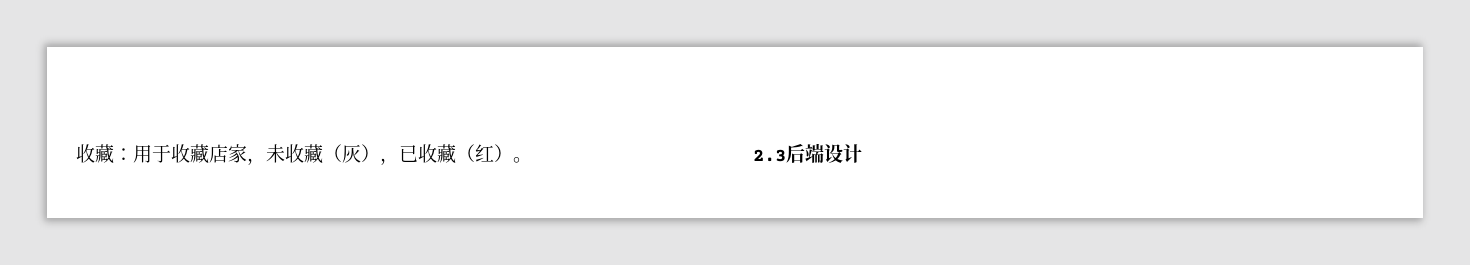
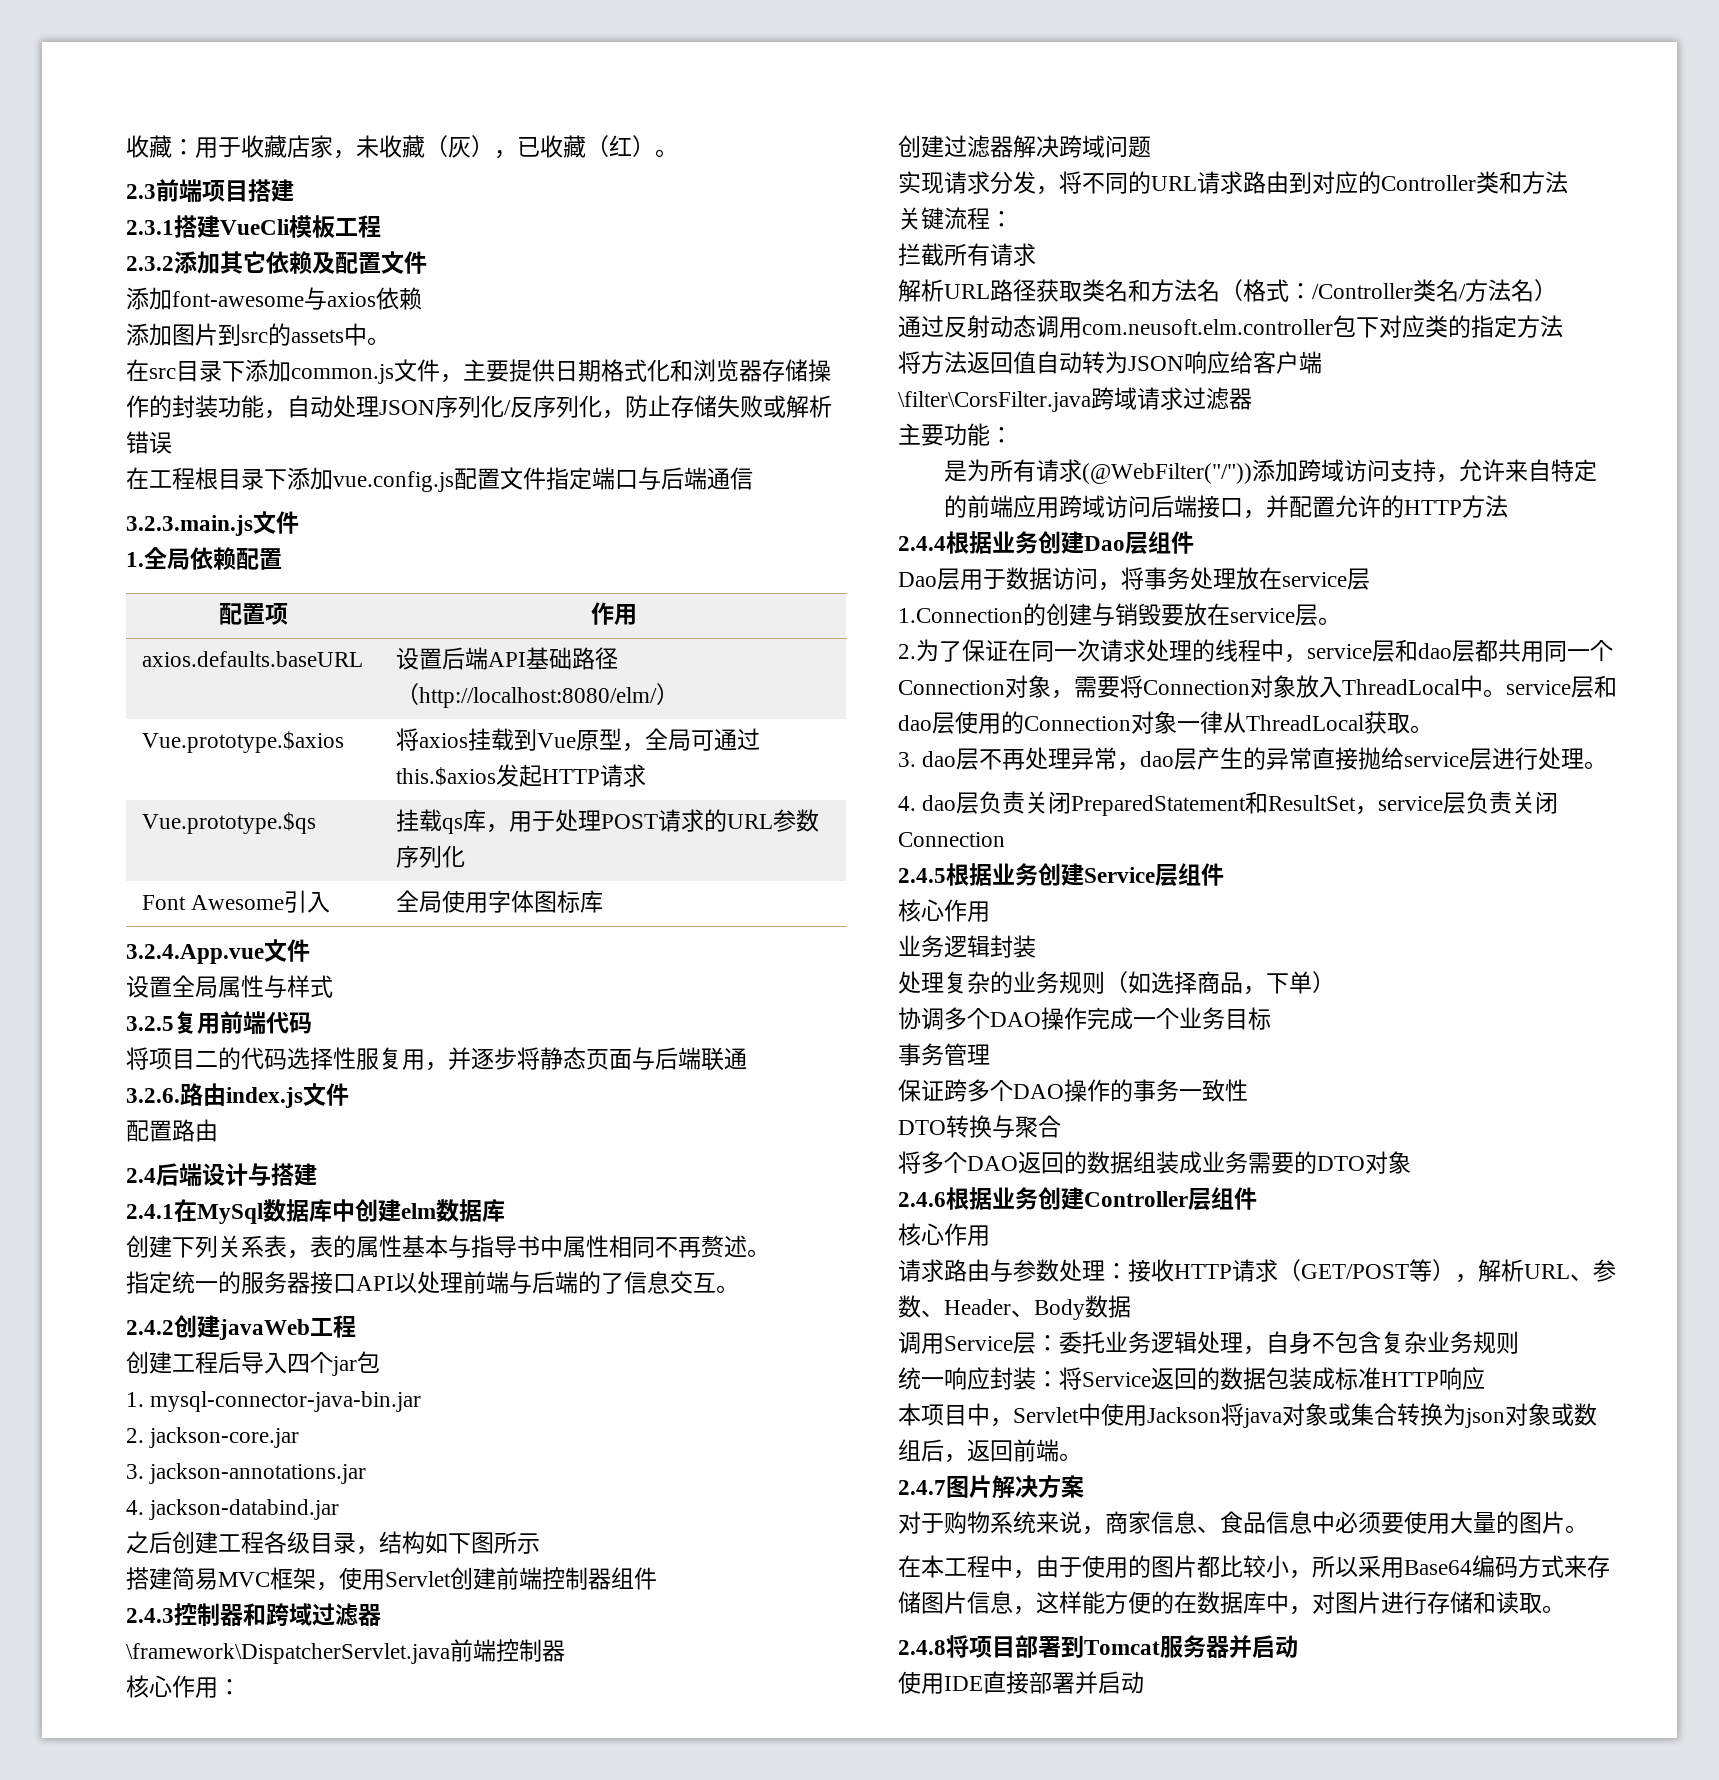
[786,143,862,163] 后端设计 -> [156,179,294,203] [126,215,381,238] [126,251,427,274] [126,287,422,310] [126,323,390,346] [126,359,831,384] [126,395,832,419] [126,431,172,454] [126,467,753,492] [126,511,299,536] [126,547,282,570] [219,603,288,625] [590,602,637,625] [142,651,364,667] [396,647,619,670] [396,683,680,708] [142,731,345,753] [396,728,761,752] [396,764,647,787] [142,812,317,834] [396,809,820,834] [396,845,466,868] [142,890,331,913] [396,890,604,913] [126,939,310,964] [126,975,333,998] [126,1011,312,1035] [126,1047,747,1071] [126,1083,349,1108] [126,1119,218,1142] [126,1163,317,1187] [126,1199,505,1224] [126,1235,770,1259] [126,1271,739,1294] [126,1315,356,1340] [126,1351,380,1376] [126,1391,422,1412] [126,1427,300,1448] [126,1463,367,1484] [126,1499,340,1520] [126,1531,540,1555] [126,1567,657,1591] [126,1603,381,1627] [126,1639,565,1664] [126,1675,241,1698] [898,135,1151,158] [898,171,1568,195] [898,207,1013,230] [898,243,1036,266] [898,279,1557,302] [898,315,1563,338] [898,351,1322,374] [898,387,1252,412] [898,423,1013,446] [943,459,1597,484] [943,495,1508,519] [898,531,1194,555] [898,567,1370,591] [898,603,1341,626] [898,639,1613,663] [898,675,1617,699] [898,711,1433,734] [898,747,1608,771] [898,791,1559,816] [898,832,1005,847] [898,863,1224,887] [898,899,990,922] [898,935,1036,958] [898,971,1335,995] [898,1007,1271,1030] [898,1043,990,1066] [898,1079,1248,1102] [898,1115,1061,1138] [898,1151,1411,1174] [898,1187,1257,1211] [898,1223,990,1246] [898,1259,1616,1283] [898,1295,1131,1320] [898,1331,1519,1355] [898,1367,1485,1390] [898,1403,1597,1428] [898,1439,1082,1463] [898,1475,1084,1499] [898,1511,1588,1535] [898,1555,1610,1579] [898,1591,1565,1615] [898,1635,1298,1659] [898,1671,1144,1694] 前端项目搭建 // 2.3.1搭建VueCli模板工程 // 2.3.2添加其它依赖及配置文件 // 添加font-awesome与axios依赖 // 添加图片到src的assets中。 // 在src目录下添加common.js文件，主要提供日期格式化和浏览器存储操作的封装功能，自动处理JSON序列化/反序列化，防止存储失败或解析错误 // 在工程根目录下添加vue.config.js配置文件指定端口与后端通信 // 3.2.3.main.js文件 // 1.全局依赖配置 // 配置项 | 作用 // axios.defaults.baseURL | 设置后端API基础路径（http://localhost:8080/elm/） // Vue.prototype.$axios | 将axios挂载到Vue原型，全局可通过this.$axios发起HTTP请求 // Vue.prototype.$qs | 挂载qs库，用于处理POST请求的URL参数序列化 // Font Awesome引入 | 全局使用字体图标库 // 3.2.4.App.vue文件 // 设置全局属性与样式 // 3.2.5复用前端代码 // 将项目二的代码选择性服复用，并逐步将静态页面与后端联通 // 3.2.6.路由index.js文件 // 配置路由 // 2.4后端设计与搭建 // 2.4.1在MySql数据库中创建elm数据库 // 创建下列关系表，表的属性基本与指导书中属性相同不再赘述。 // 指定统一的服务器接口API以处理前端与后端的了信息交互。 // 2.4.2创建javaWeb工程 // 创建工程后导入四个jar包 // 1. mysql-connector-java-bin.jar // 2. jackson-core.jar // 3. jackson-annotations.jar // 4. jackson-databind.jar // 之后创建工程各级目录，结构如下图所示 // 搭建简易MVC框架，使用Servlet创建前端控制器组件 // 2.4.3控制器和跨域过滤器 // \framework\DispatcherServlet.java前端控制器 // 核心作用： // 创建过滤器解决跨域问题 // 实现请求分发，将不同的URL请求路由到对应的Controller类和方法 // 关键流程： // 拦截所有请求 // 解析URL路径获取类名和方法名（格式：/Controller类名/方法名） // 通过反射动态调用com.neusoft.elm.controller包下对应类的指定方法 // 将方法返回值自动转为JSON响应给客户端 // \filter\CorsFilter.java跨域请求过滤器 // 主要功能： // 是为所有请求(@WebFilter("/"))添加跨域访问支持，允许来自特定的前端应用跨域访问后端接口，并配置允许的HTTP方法 // 2.4.4根据业务创建Dao层组件 // Dao层用于数据访问，将事务处理放在service层 // 1.Connection的创建与销毁要放在service层。 // 2.为了保证在同一次请求处理的线程中，service层和dao层都共用同一个Connection对象，需要将Connection对象放入ThreadLocal中。service层和dao层使用的Connection对象一律从ThreadLocal获取。 // 3. dao层不再处理异常，dao层产生的异常直接抛给service层进行处理。 // 4. dao层负责关闭PreparedStatement和ResultSet，service层负责关闭Connection // 2.4.5根据业务创建Service层组件 // 核心作用 // 业务逻辑封装 // 处理复杂的业务规则（如选择商品，下单） // 协调多个DAO操作完成一个业务目标 // 事务管理 // 保证跨多个DAO操作的事务一致性 // DTO转换与聚合 // 将多个DAO返回的数据组装成业务需要的DTO对象 // 2.4.6根据业务创建Controller层组件 // 核心作用 // 请求路由与参数处理：接收HTTP请求（GET/POST等），解析URL、参数、Header、Body数据 // 调用Service层：委托业务逻辑处理，自身不包含复杂业务规则 // 统一响应封装：将Service返回的数据包装成标准HTTP响应 // 本项目中，Servlet中使用Jackson将java对象或集合转换为json对象或数组后，返回前端。 // 2.4.7图片解决方案 // 对于购物系统来说，商家信息、食品信息中必须要使用大量的图片。 // 在本工程中，由于使用的图片都比较小，所以采用Base64编码方式来存储图片信息，这样能方便的在数据库中，对图片进行存储和读取。 // 2.4.8将项目部署到Tomcat服务器并启动 // 使用IDE直接部署并启动

